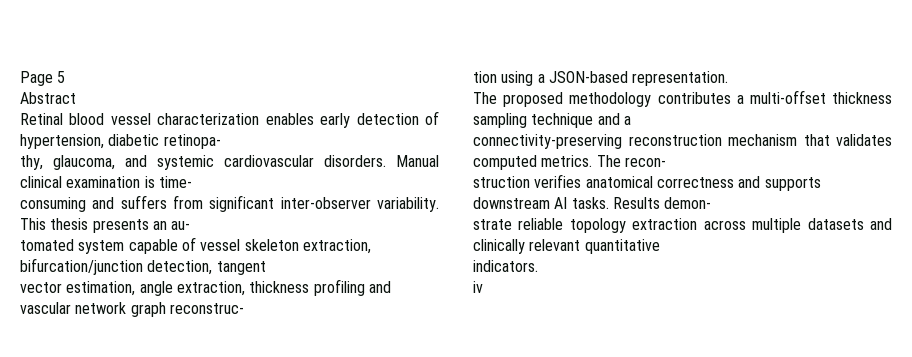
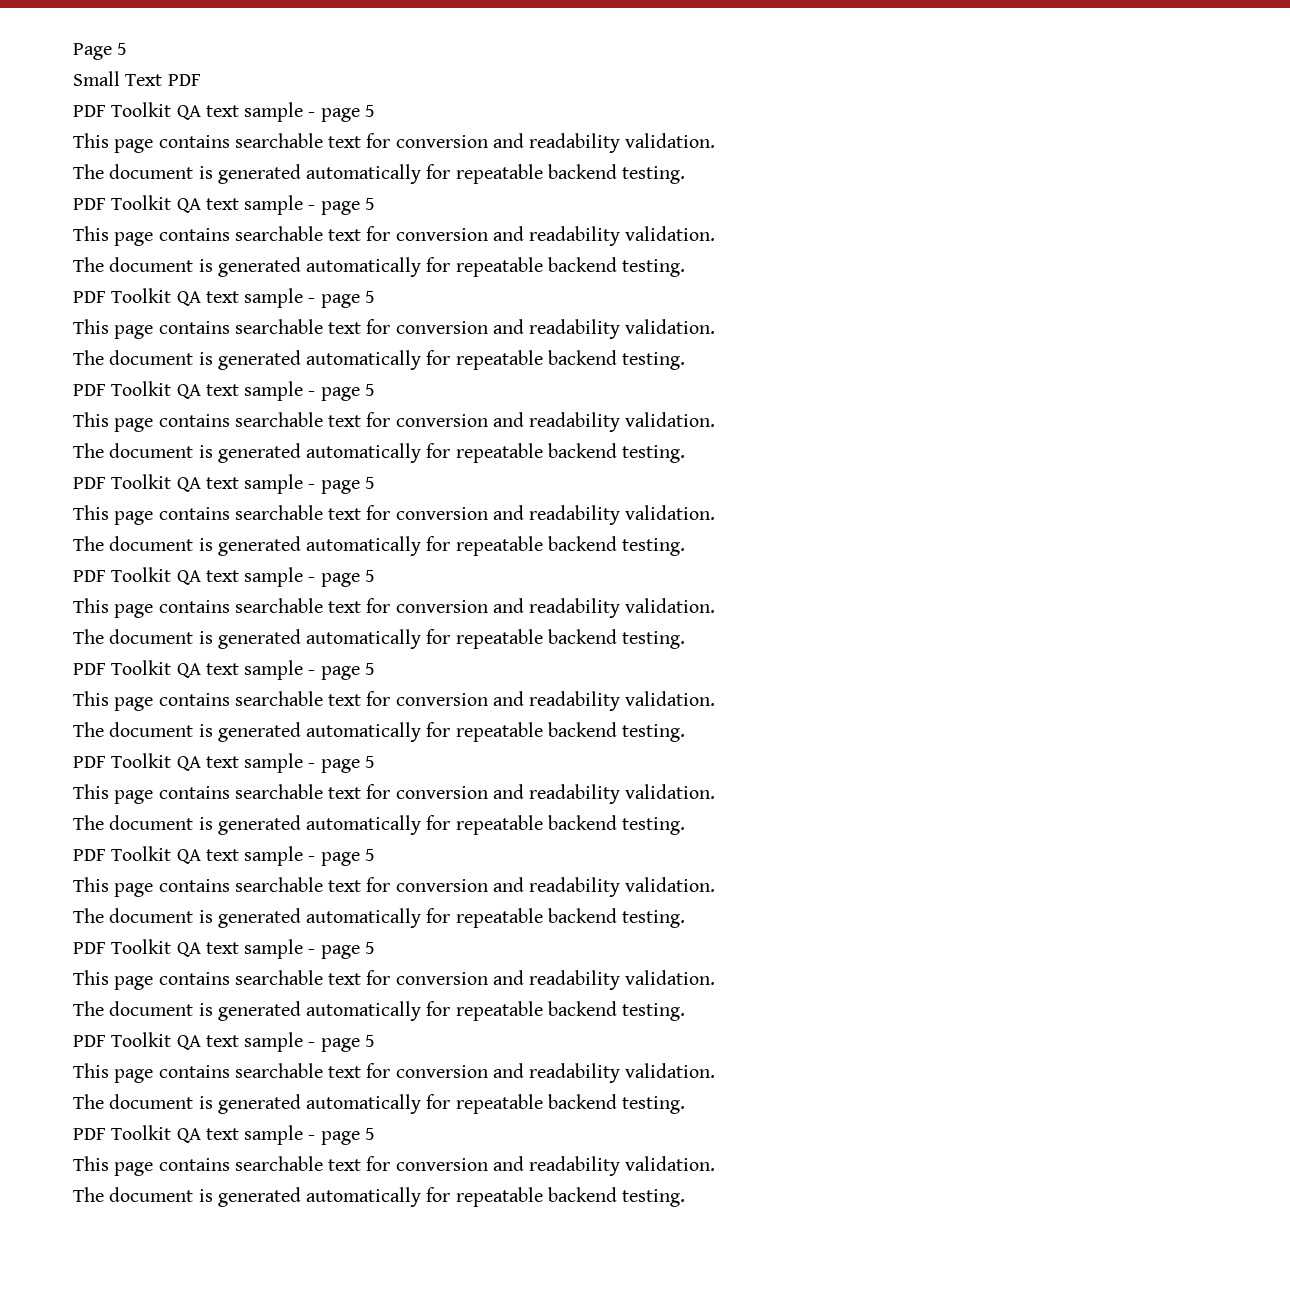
[20,92,76,104] [20,111,439,128] [20,134,221,149] [20,155,439,170] [20,176,192,188] [20,195,439,212] [20,218,191,233] [20,237,371,254] [20,258,266,275] [20,279,391,296] [20,302,244,317] [473,71,729,86] [473,90,892,107] [473,113,631,128] [473,134,892,149] [473,155,666,170] [473,174,821,191] [473,197,712,209] [473,218,892,233] [473,239,660,254] [473,260,538,272] [473,281,483,293] Abstract // Retinal blood vessel characterization enables early detection of hypertension, diabetic retinopa- // thy, glaucoma, and systemic cardiovascular disorders. Manual clinical examination is time- // consuming and suffers from significant inter-observer variability. This thesis presents an au- // tomated system capable of vessel skeleton extraction, bifurcation/junction detection, tangent // vector estimation, angle extraction, thickness profiling and vascular network graph reconstruc- // tion using a JSON-based representation. // The proposed methodology contributes a multi-offset thickness sampling technique and a // connectivity-preserving reconstruction mechanism that validates computed metrics. The recon- // struction verifies anatomical correctness and supports downstream AI tasks. Results demon- // strate reliable topology extraction across multiple datasets and clinically relevant quantitative // indicators. // iv -> [73,71,201,86] [73,102,375,122] [73,133,716,153] [73,164,686,184] [73,195,375,215] [73,226,716,246] [73,257,686,277] [73,288,375,308] [73,319,716,339] [73,350,686,370] [73,381,375,401] [73,412,716,432] [73,443,686,463] [73,474,375,494] [73,505,716,525] [73,536,686,556] [73,567,375,587] [73,598,716,618] [73,629,686,649] [73,660,375,680] [73,691,716,711] [73,722,686,742] [73,753,375,773] [73,784,716,804] [73,815,686,835] [73,846,375,866] [73,877,716,897] [73,908,686,928] [73,939,375,959] [73,970,716,990] [73,1001,686,1021] [73,1032,375,1052] [73,1063,716,1083] [73,1094,686,1114] [73,1125,375,1145] [73,1156,716,1176] [73,1187,686,1207] Small Text PDF // PDF Toolkit QA text sample - page 5 // This page contains searchable text for conversion and readability validation. // The document is generated automatically for repeatable backend testing. // PDF Toolkit QA text sample - page 5 // This page contains searchable text for conversion and readability validation. // The document is generated automatically for repeatable backend testing. // PDF Toolkit QA text sample - page 5 // This page contains searchable text for conversion and readability validation. // The document is generated automatically for repeatable backend testing. // PDF Toolkit QA text sample - page 5 // This page contains searchable text for conversion and readability validation. // The document is generated automatically for repeatable backend testing. // PDF Toolkit QA text sample - page 5 // This page contains searchable text for conversion and readability validation. // The document is generated automatically for repeatable backend testing. // PDF Toolkit QA text sample - page 5 // This page contains searchable text for conversion and readability validation. // The document is generated automatically for repeatable backend testing. // PDF Toolkit QA text sample - page 5 // This page contains searchable text for conversion and readability validation. // The document is generated automatically for repeatable backend testing. // PDF Toolkit QA text sample - page 5 // This page contains searchable text for conversion and readability validation. // The document is generated automatically for repeatable backend testing. // PDF Toolkit QA text sample - page 5 // This page contains searchable text for conversion and readability validation. // The document is generated automatically for repeatable backend testing. // PDF Toolkit QA text sample - page 5 // This page contains searchable text for conversion and readability validation. // The document is generated automatically for repeatable backend testing. // PDF Toolkit QA text sample - page 5 // This page contains searchable text for conversion and readability validation. // The document is generated automatically for repeatable backend testing. // PDF Toolkit QA text sample - page 5 // This page contains searchable text for conversion and readability validation. // The document is generated automatically for repeatable backend testing.

